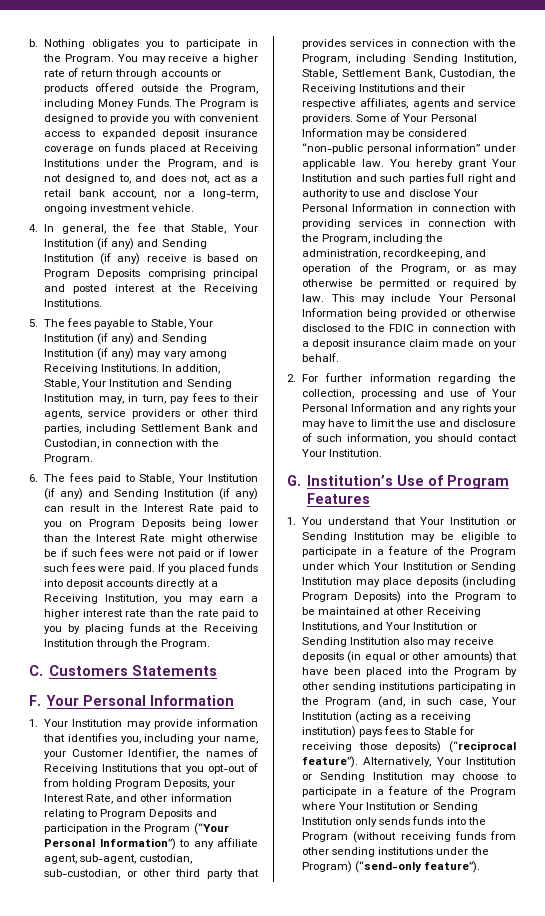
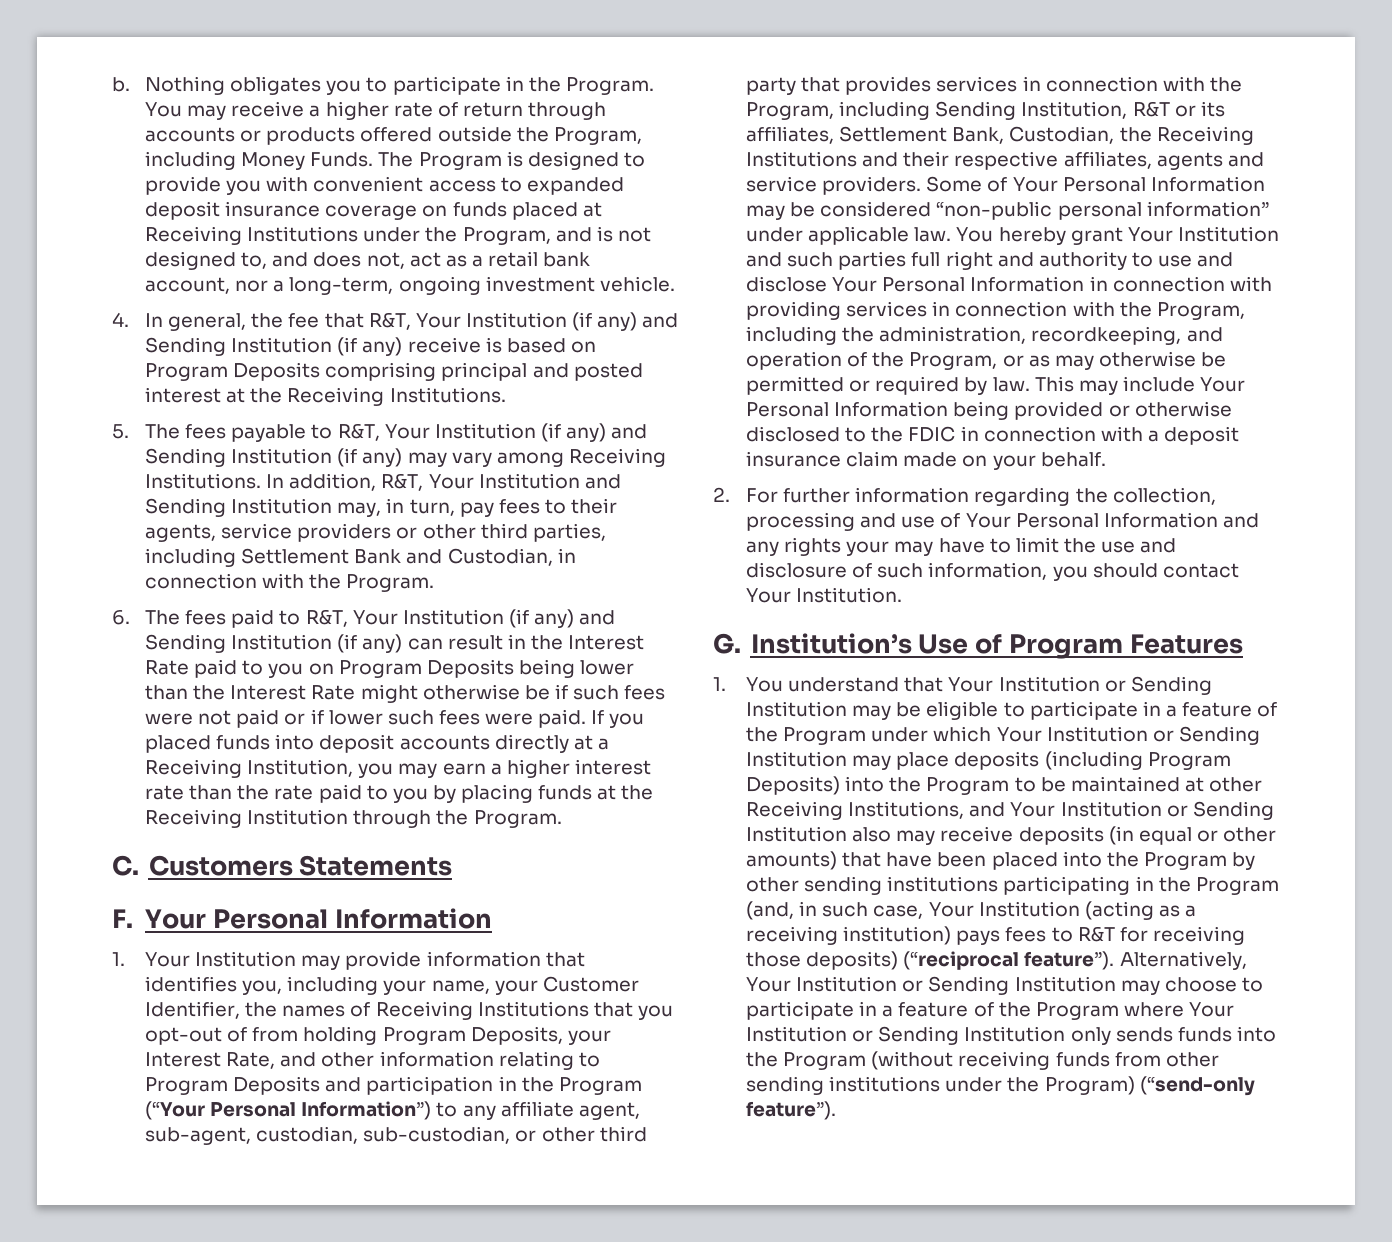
[191,224,227,234] Stable, -> [368,312,411,330] R&T,
[150,319,186,329] Stable, -> [337,423,380,441] R&T,
[44,379,80,389] Stable, -> [381,473,424,491] R&T,
[139,474,175,484] Stable, -> [305,609,348,627] R&T,
[302,69,338,79] Stable, -> [1132,101,1225,117] [746,126,835,144] R&T or its affiliates,
[423,727,457,735] Stable -> [1077,926,1115,942] R&T

